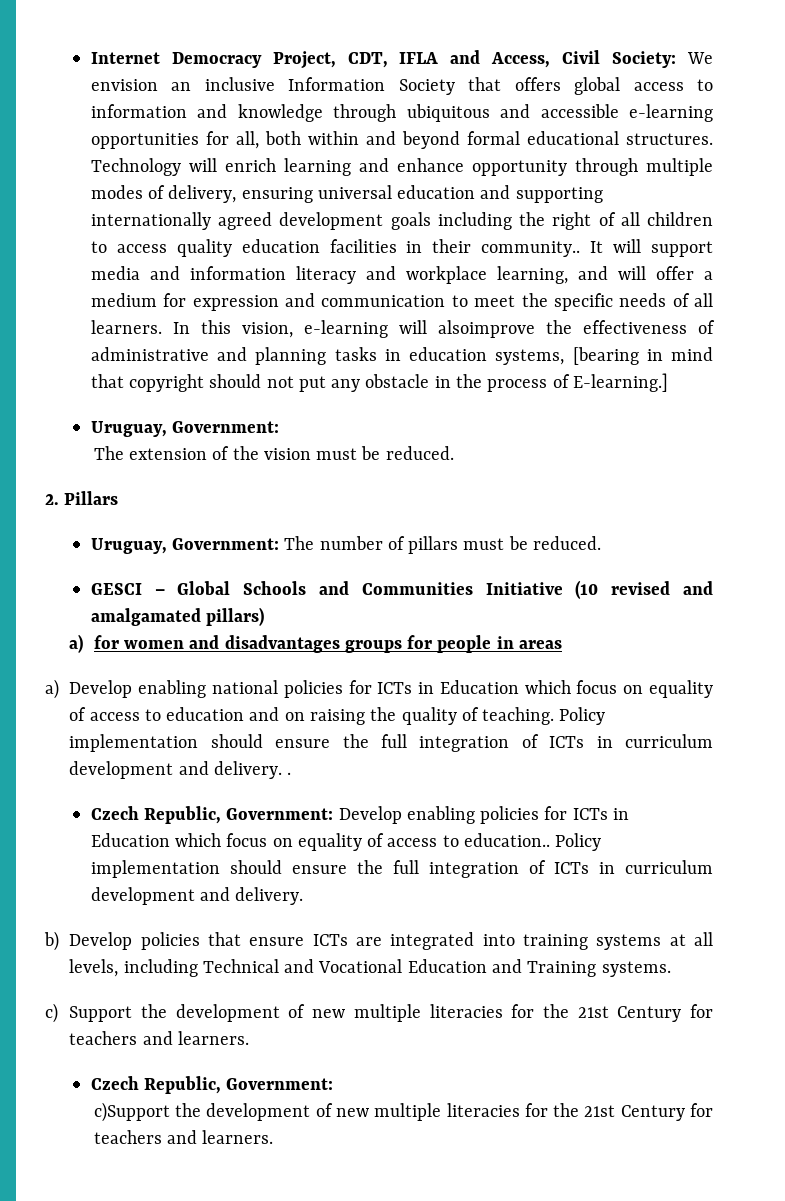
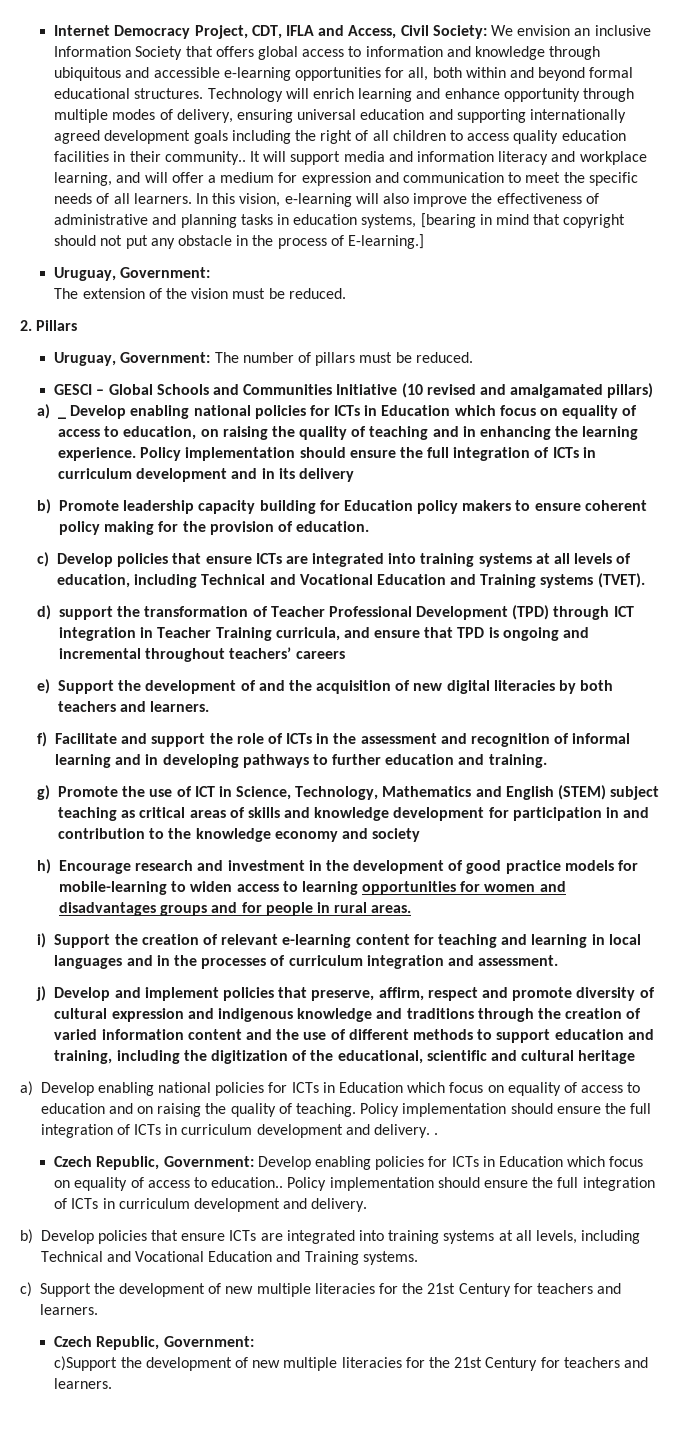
[437,320,535,338] alsoimprove -> [382,193,468,207] also improve
(84, 643) none -> [57,405,638,419] [57,426,639,440] [57,447,596,461] [57,468,354,482] [37,499,647,514] [58,521,370,535] [37,552,632,567] [56,573,645,588] [37,605,634,620] [58,627,590,641] [58,647,345,662] [37,679,614,694] [57,701,210,712] [37,732,631,747] [54,754,547,768] [37,785,660,800] [57,807,650,821] [57,828,421,842] [37,859,639,874] [58,881,457,895] _ Develop enabling national policies for ICTs in Education which focus on equality of access to education, on raising the quality of teaching and in enhancing the learning experience. Policy implementation should ensure the full integration of ICTs in curriculum development and in its delivery // b) Promote leadership capacity building for Education policy makers to ensure coherent policy making for the provision of education. // c) Develop policies that ensure ICTs are integrated into training systems at all levels of education, including Technical and Vocational Education and Training systems (TVET). // d) support the transformation of Teacher Professional Development (TPD) through ICT integration in Teacher Training curricula, and ensure that TPD is ongoing and incremental throughout teachers’ careers // e) Support the development of and the acquisition of new digital literacies by both teachers and learners. // f) Facilitate and support the role of ICTs in the assessment and recognition of informal learning and in developing pathways to further education and training. // g) Promote the use of ICT in Science, Technology, Mathematics and English (STEM) subject teaching as critical areas of skills and knowledge development for participation in and contribution to the knowledge economy and society // h) Encourage research and investment in the development of good practice models for mobile-learning to widen access to learning opportunities
(402, 646) none -> [211,902,238,913] and
[518,640,562,649] areas -> [334,902,412,913] [37,933,641,948] [54,955,559,969] [36,986,655,1001] [54,1008,642,1022] [54,1029,654,1043] [54,1050,636,1064] rural areas. // i) Support the creation of relevant e-learning content for teaching and learning in local languages and in the processes of curriculum integration and assessment. // j) Develop and implement policies that preserve, affirm, respect and promote diversity of cultural expression and indigenous knowledge and traditions through the creation of varied information content and the use of different methods to support education and training, including the digitization of the educational, scientific and cultural heritage

